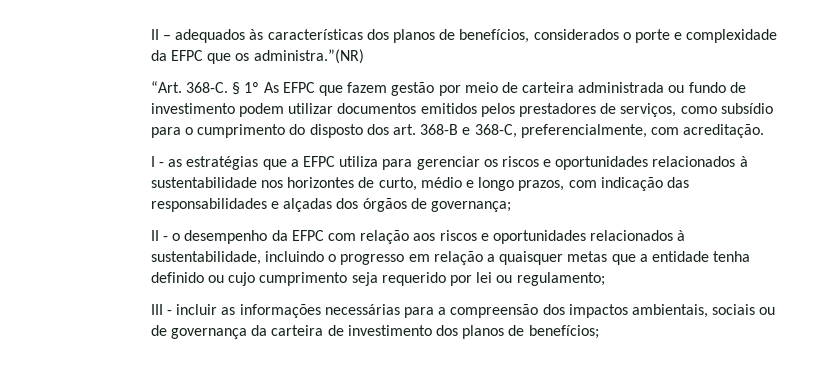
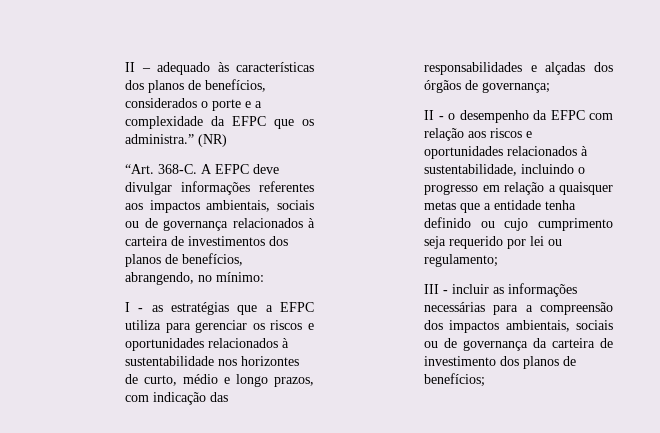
[150,29,246,43] II – adequados -> [125,62,211,75] II – adequado
(683, 36) none -> [255,101,263,108] a
[253,49,364,64] administra.”(NR) -> [125,134,228,147] administra.” (NR)
[232,82,746,96] [150,103,773,117] [150,124,765,138] § 1º As EFPC que fazem gestão por meio de carteira administrada ou fundo de investimento podem utilizar documentos emitidos pelos prestadores de serviços, como subsídio para o cumprimento do disposto dos art. 368-B e 368-C, preferencialmente, com acreditação. -> [201,164,280,174] [125,181,314,195] [125,200,314,213] [125,218,315,231] [125,236,289,246] [125,253,244,267] [125,272,265,285] A EFPC deve divulgar informações referentes aos impactos ambientais, sociais ou de governança relacionados à carteira de investimentos dos planos de benefícios, abrangendo, no mínimo:

